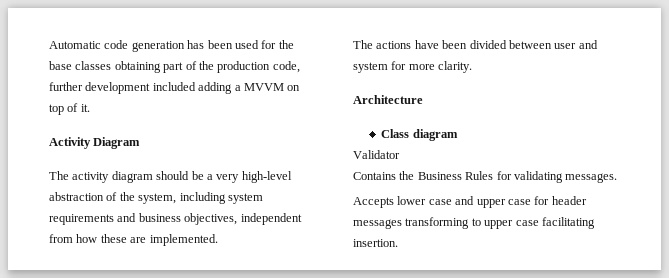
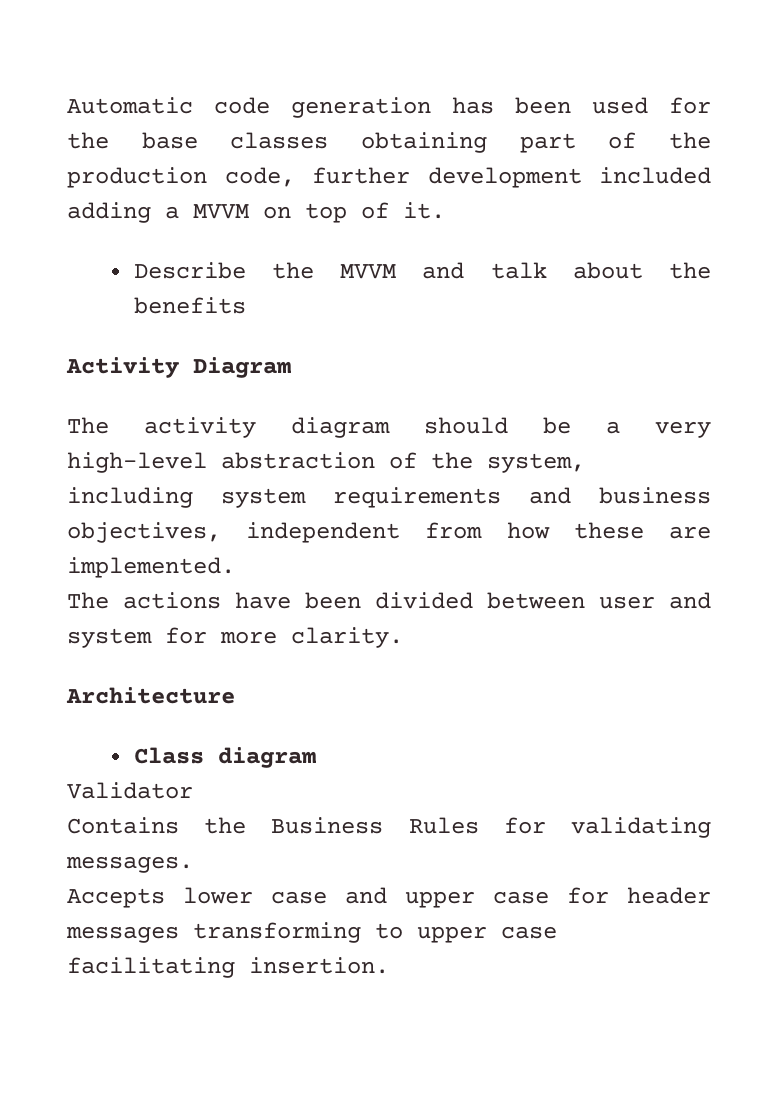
(90, 108) none -> [133,262,712,279] [133,297,246,314] // Describe the MVVM and talk about the benefits

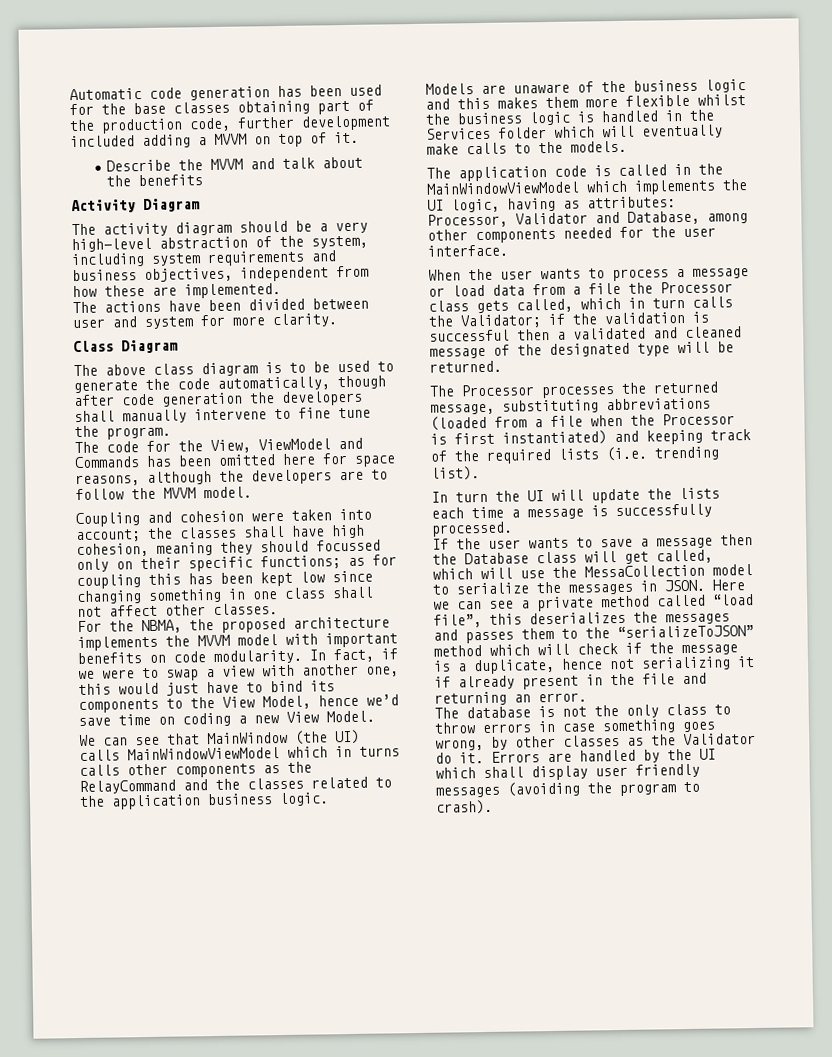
[66,687,235,704] [133,747,316,768] [67,782,193,799] [67,817,711,838] [66,856,193,873] [67,887,711,908] [66,922,557,943] [67,957,389,978] Architecture // Class diagram // Validator // Contains the Business Rules for validating messages. // Accepts lower case and upper case for header messages transforming to upper case facilitating insertion. -> [73,339,178,354] [73,360,394,377] [73,375,386,394] [73,390,363,407] [74,407,371,424] [74,425,171,440] [74,437,363,454] [74,453,396,469] [75,469,388,487] [75,486,252,501] [75,508,372,528] [75,524,365,543] [76,539,381,558] [76,554,397,573] [76,570,373,590] [76,586,374,605] [77,603,278,618] [77,616,390,634] [77,632,398,652] [77,648,398,665] [78,663,399,681] [78,680,335,696] [78,694,399,714] [78,710,375,727] [79,729,360,747] [79,745,400,762] [79,761,312,778] [79,776,392,795] [79,792,329,810] [425,79,746,95] [425,94,746,110] [425,109,714,126] [426,124,723,140] [426,140,627,155] [426,163,723,182] [426,179,748,195] [427,196,676,213] [427,210,748,228] [427,226,716,244] [427,244,508,257] [428,268,749,282] [428,281,733,297] [428,296,733,314] [428,311,709,329] [429,326,742,342] [429,341,734,359] [429,360,502,373] [429,381,719,399] [430,397,711,415] [430,413,735,431] [430,429,751,446] [430,446,720,464] [431,466,480,481] [431,487,720,504] [431,503,712,520] [431,521,513,537] [432,534,753,550] [432,549,713,565] [432,564,753,580] [432,579,745,595] [433,594,754,612] [433,611,730,628] [433,625,754,644] [433,642,738,657] [433,656,755,675] [434,672,707,690] [434,691,587,706] [434,703,731,719] [434,719,716,734] [435,732,756,751] [435,748,716,764] [435,763,700,781] [435,781,700,798] [436,799,493,815] Class Diagram // The above class diagram is to be used to generate the code automatically, though after code generation the developers shall manually intervene to fine tune the program. // The code for the View, ViewModel and Commands has been omitted here for space reasons, although the developers are to follow the MVVM model. // Coupling and cohesion were taken into account; the classes shall have high cohesion, meaning they should focussed only on their specific functions; as for coupling this has been kept low since changing something in one class shall not affect other classes. // For the NBMA, the proposed architecture implements the MVVM model with important benefits on code modularity. In fact, if we were to swap a view with another one, this would just have to bind its components to the View Model, hence we’d save time on coding a new View Model. // We can see that MainWindow (the UI) calls MainWindowViewModel which in turns calls other components as the RelayCommand and the classes related to the application business logic. // Models are unaware of the business logic and this makes them more flexible whilst the business logic is handled in the Services folder which will eventually make calls to the models. // The application code is called in the MainWindowViewModel which implements the UI logic, having as attributes: Processor, Validator and Database, among other components needed for the user interface. // When the user wants to process a message or load data from a file the Processor class gets called, which in turn calls the Validator; if the validation is successful then a validated and cleaned message of the designated type will be returned. // The Processor processes the returned message, substituting abbreviations (loaded from a file when the Processor is first instantiated) and keeping track of the required lists (i.e. trending list). // In turn the UI will update the lists each time a message is successfully processed. // If the user wants to save a message then the Database class will get called, which will use the MessaCollection model to serialize the messages in JSON. Here we can see a private method called “load file”, this deserializes the messages and passes them to the “serializeToJSON” method which will check if the message is a duplicate, hence not serializing it if already present in the file and returning an error. // The database is not the only class to throw errors in case something goes wrong, by other classes as the Validator do it. Errors are handled by the UI which shall display user friendly messages (avoiding the program to crash).

